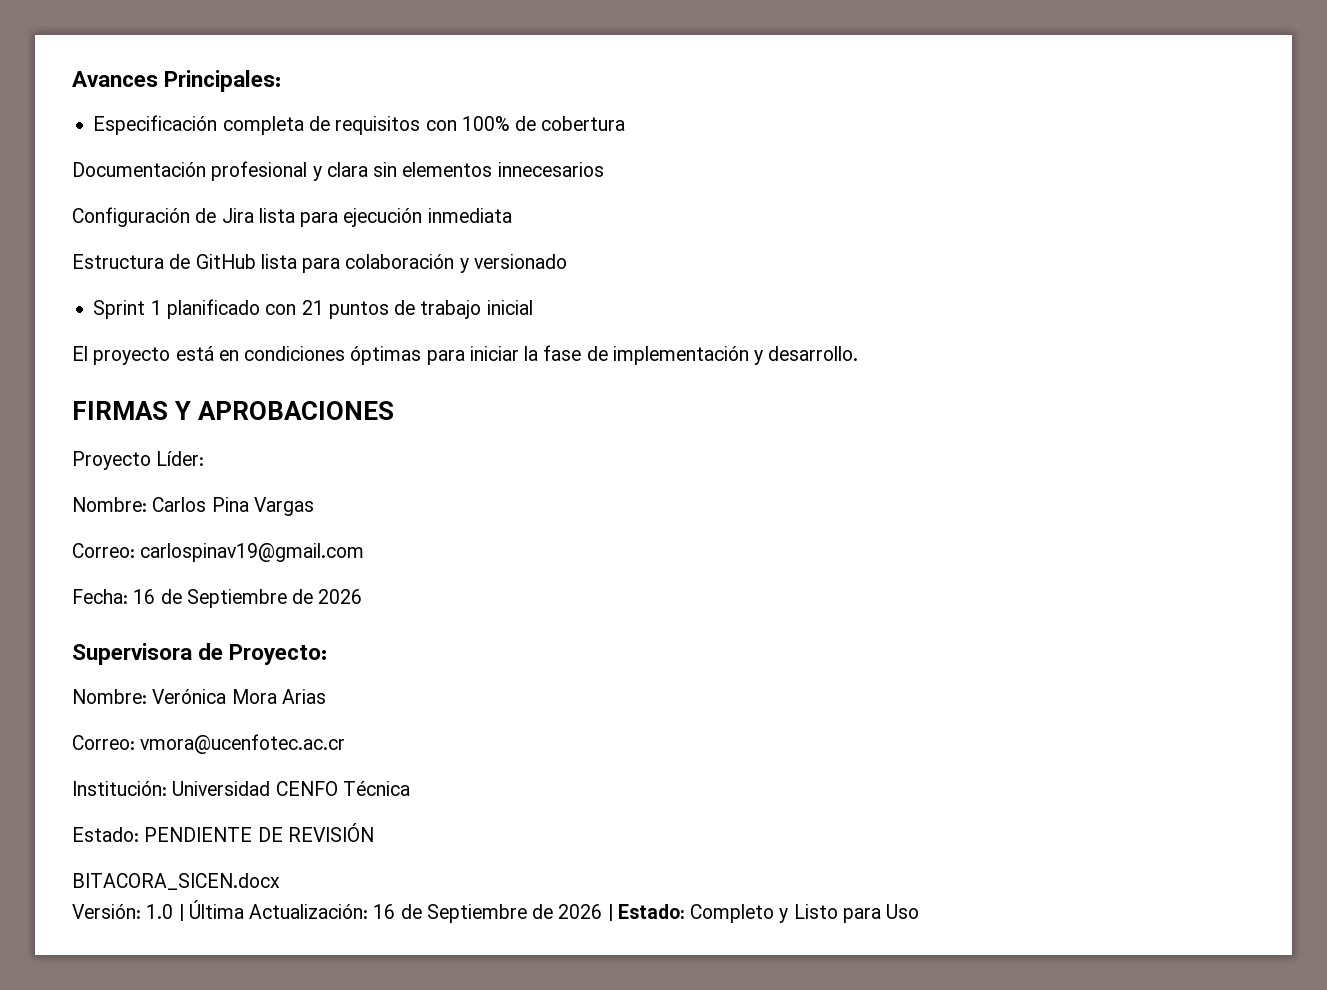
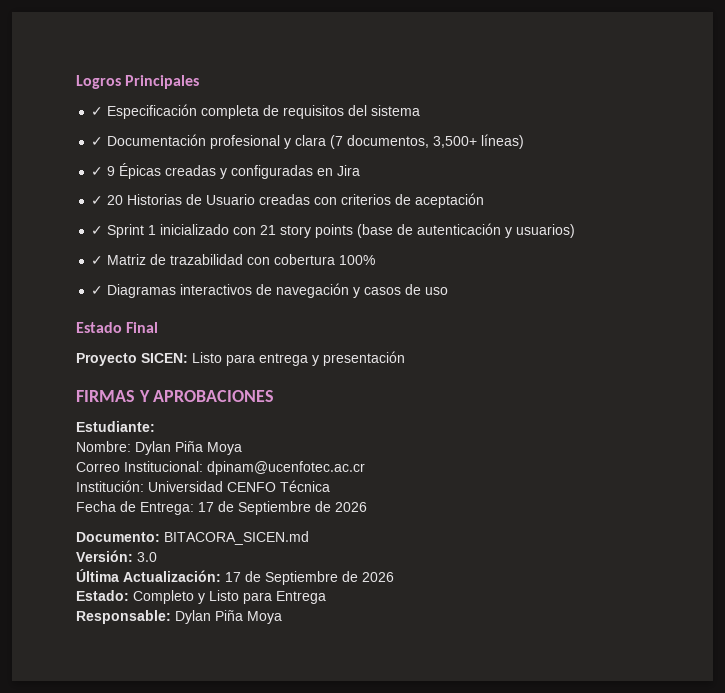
[72,70,282,92] Avances Principales: // -> [76,75,200,89] [91,107,104,116] Logros Principales // ✓
[425,116,626,131] [72,161,604,181] [72,207,512,227] [72,254,567,273] con 100% de cobertura // Documentación profesional y clara sin elementos innecesarios // Configuración de Jira lista para ejecución inmediata // Estructura de GitHub lista para colaboración y versionado // -> [348,105,421,116] [91,134,525,149] [91,163,361,179] [91,193,485,208] [91,226,104,235] del sistema // ✓ Documentación profesional y clara (7 documentos, 3,500+ líneas) // ✓ 9 Épicas creadas y configuradas en Jira // ✓ 20 Historias de Usuario creadas con criterios de aceptación // ✓
[166,299,260,319] planificado -> [160,224,230,235] inicializado
[328,300,533,319] [72,345,859,365] puntos de trabajo inicial // El proyecto está en condiciones óptimas para iniciar la fase de implementación y desarrollo. -> [280,223,576,238] [91,254,376,265] [91,283,449,298] [76,322,159,333] [76,351,405,366] story points (base de autenticación y usuarios) // ✓ Matriz de trazabilidad con cobertura 100% // ✓ Diagramas interactivos de navegación y casos de uso // Estado Final // Proyecto SICEN: Listo para entrega y presentación
[72,451,205,470] [72,497,314,516] [72,543,365,562] [72,589,363,608] [72,643,328,665] [72,689,326,704] [72,734,346,754] [72,781,410,796] [72,823,374,842] [72,873,280,890] [72,900,613,923] Proyecto Líder: // Nombre: Carlos Pina Vargas // Correo: carlospinav19@gmail.com // Fecha: 16 de Septiembre de 2026 // Supervisora de Proyecto: // Nombre: Verónica Mora Arias // Correo: vmora@ucenfotec.ac.cr // Institución: Universidad CENFO Técnica // Estado: PENDIENTE DE REVISIÓN // BITACORA_SICEN.docx // Versión: 1.0 | Última Actualización: 16 de Septiembre de 2026 | -> [76,421,155,432] [76,441,242,455] [76,461,365,475] [76,480,330,492] [76,501,367,515] [76,531,309,545] [76,550,157,562] [76,569,394,585] Estudiante: // Nombre: Dylan Piña Moya // Correo Institucional: dpinam@ucenfotec.ac.cr // Institución: Universidad CENFO Técnica // Fecha de Entrega: 17 de Septiembre de 2026 // Documento: BITACORA_SICEN.md // Versión: 3.0 // Última Actualización: 17 de Septiembre de 2026 //
[886,904,920,919] Uso -> [276,591,326,604] [76,610,282,624] Entrega // Responsable: Dylan Piña Moya

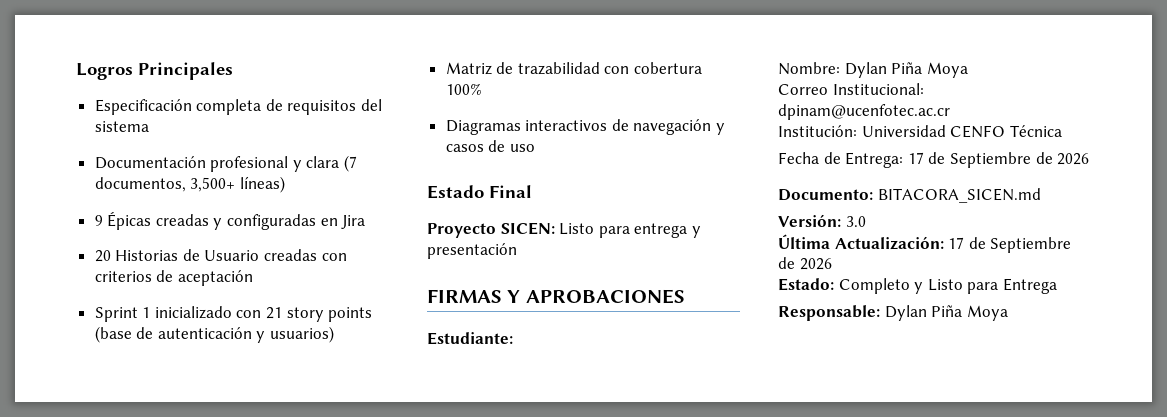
[91,107,104,116] ✓ -> (233, 71) none
[91,137,104,146] ✓ -> (149, 126) none
[91,167,104,176] ✓ -> (285, 184) none
[91,196,104,205] ✓ -> (366, 222) none
[91,226,104,235] ✓ -> (253, 278) none
[91,256,104,265] ✓ -> (335, 334) none
[91,286,104,295] ✓ -> (482, 89) none

